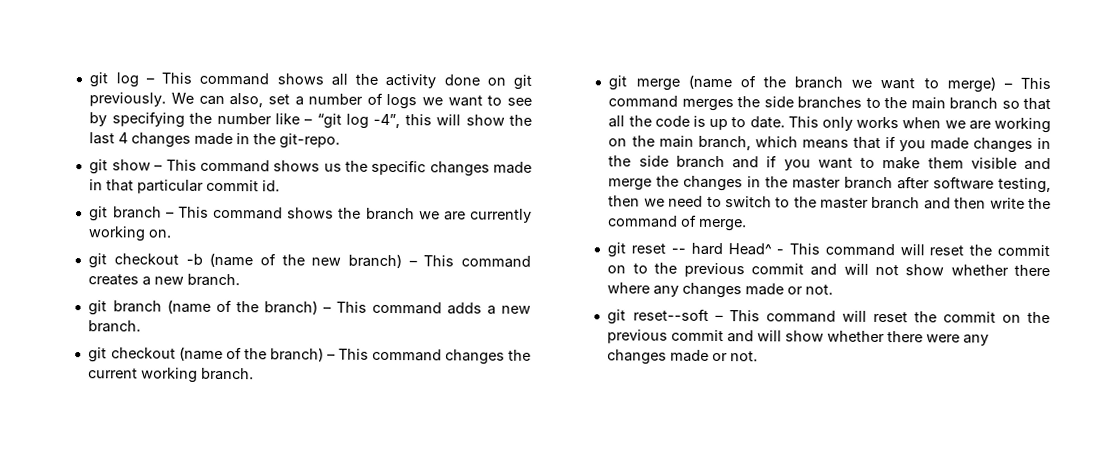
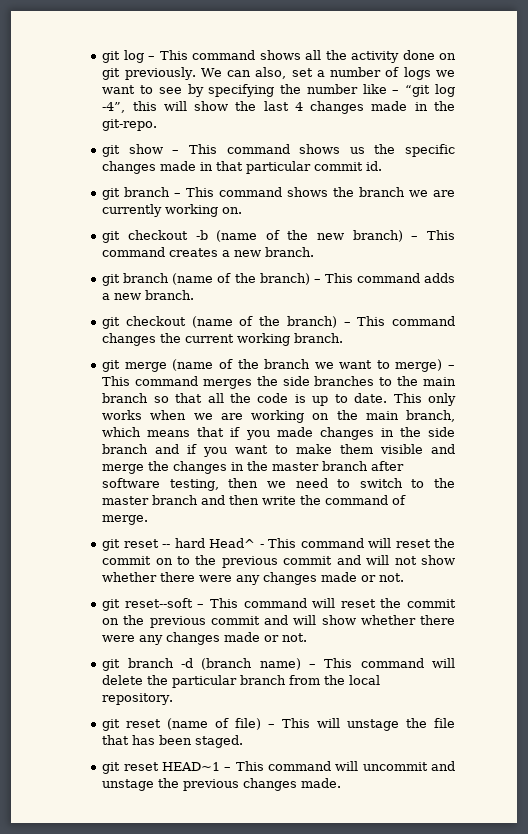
[607,282,651,294] where -> [199,575,233,582] were
(759, 356) none -> [102,658,456,671] [102,675,381,688] [102,693,174,705] [102,718,455,731] [102,735,244,748] [102,761,456,774] [102,778,342,791] // git branch -d (branch name) – This command will delete the particular branch from the local repository. // git reset (name of file) – This will unstage the file that has been staged. // git reset HEAD~1 – This command will uncommit and unstage the previous changes made.

